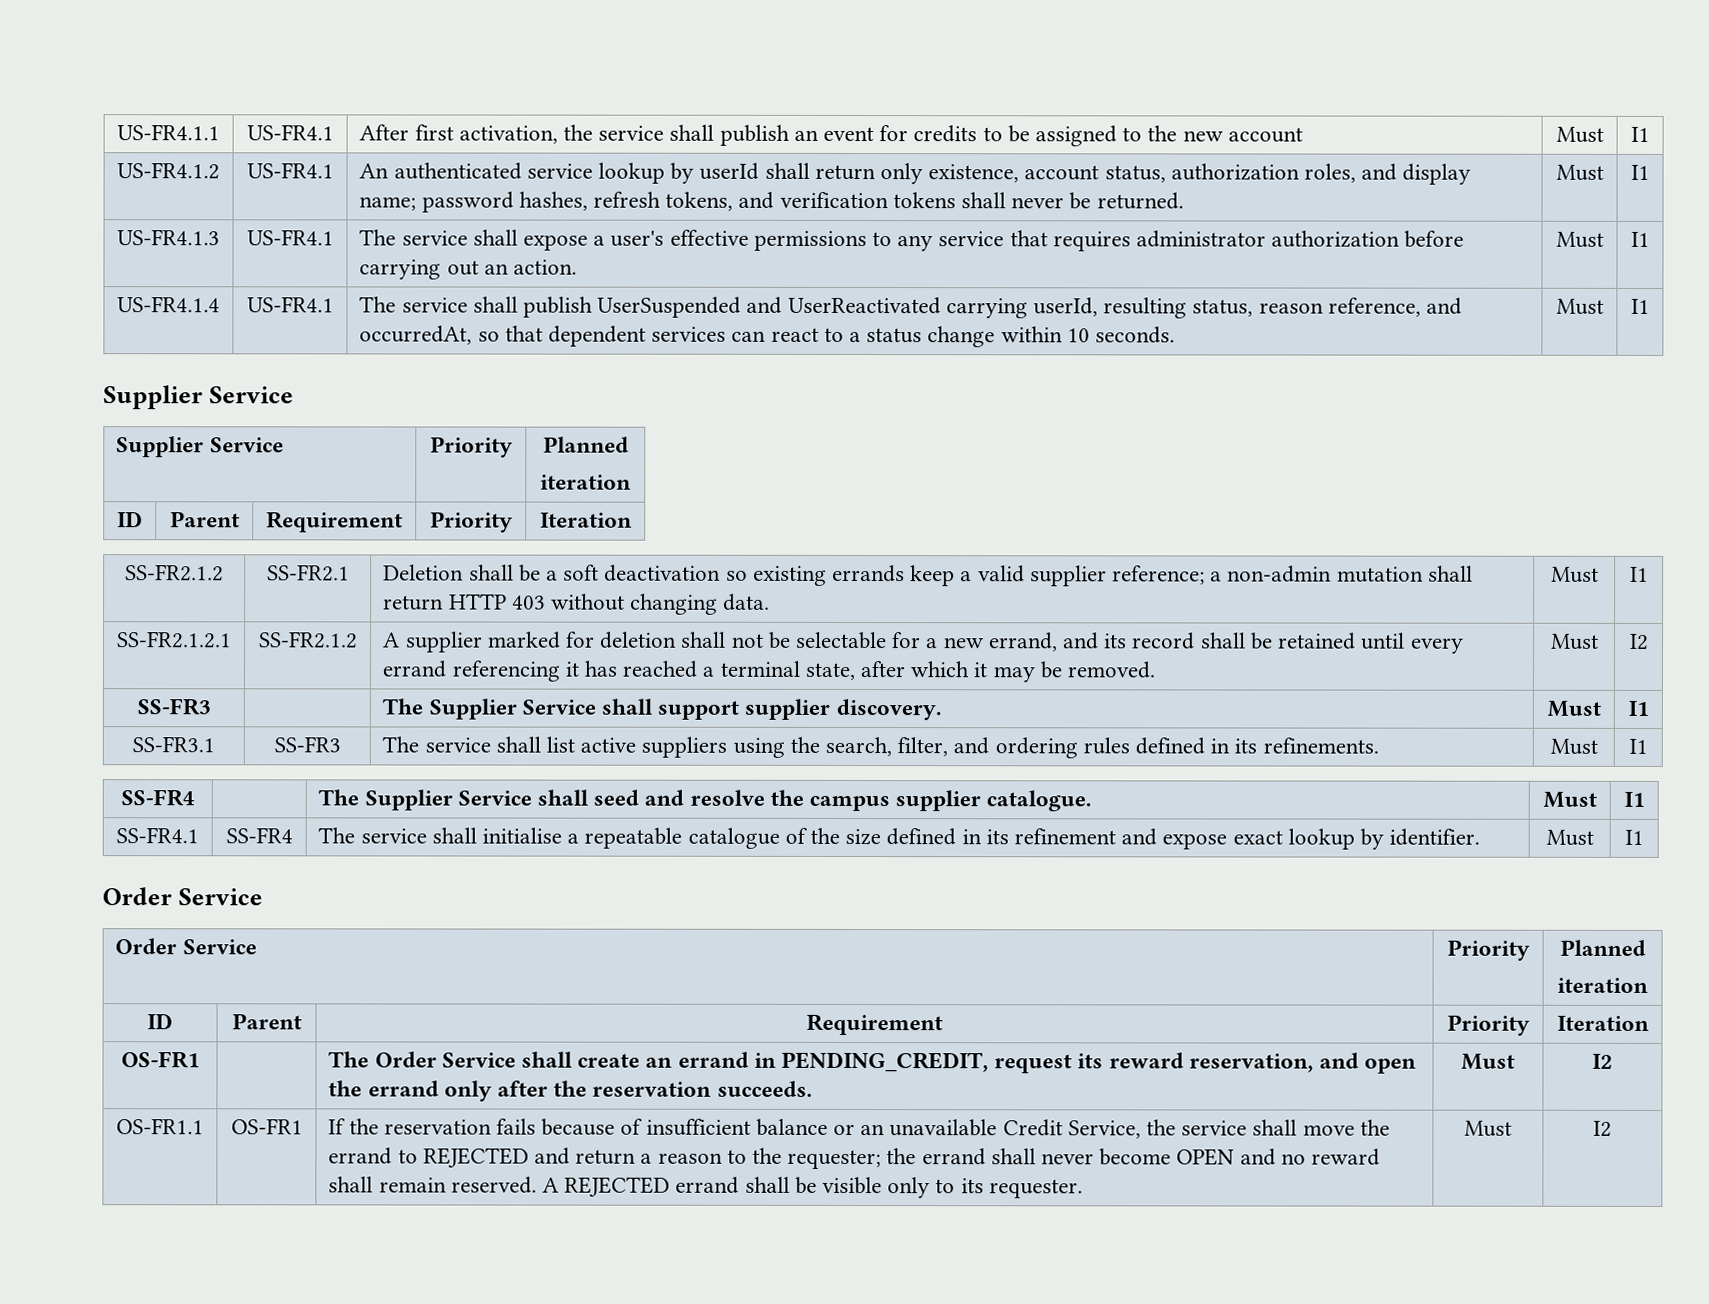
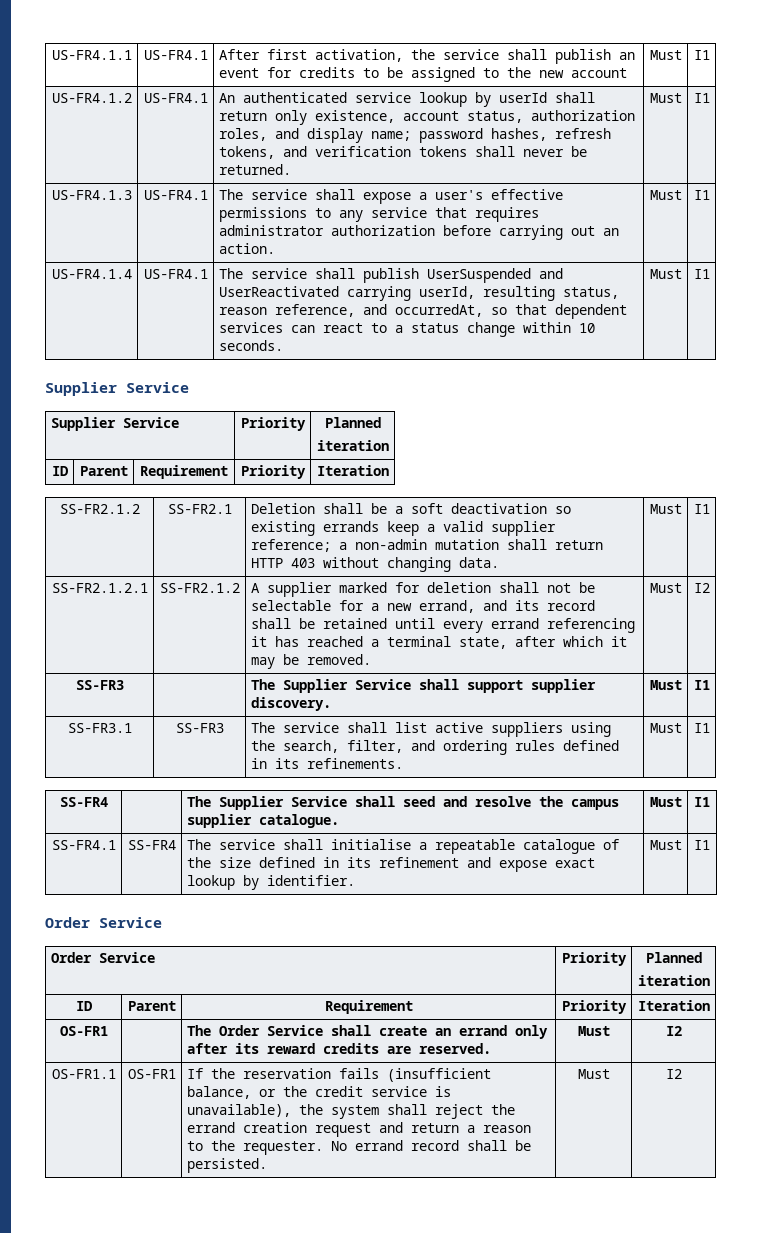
[753,1051,1417,1074] [328,1080,813,1102] in PENDING_CREDIT, request its reward reservation, and open the errand only after the reservation succeeds. -> [514,1025,548,1039] [186,1043,491,1054] only after its reward credits are reserved.
[541,1118,1390,1139] [328,1147,529,1168] because of insufficient balance or an unavailable Credit Service, the service shall move the errand to REJECTED -> [386,1068,491,1082] [186,1086,451,1099] [186,1104,515,1119] [186,1122,371,1137] (insufficient balance, or the credit service is unavailable), the system shall reject the errand creation request
[787,1148,1381,1170] [328,1176,1083,1199] requester; the errand shall never become OPEN and no reward shall remain reserved. A REJECTED errand shall be visible only to its requester. -> [242,1140,531,1155] [186,1158,267,1173] requester. No errand record shall be persisted.

